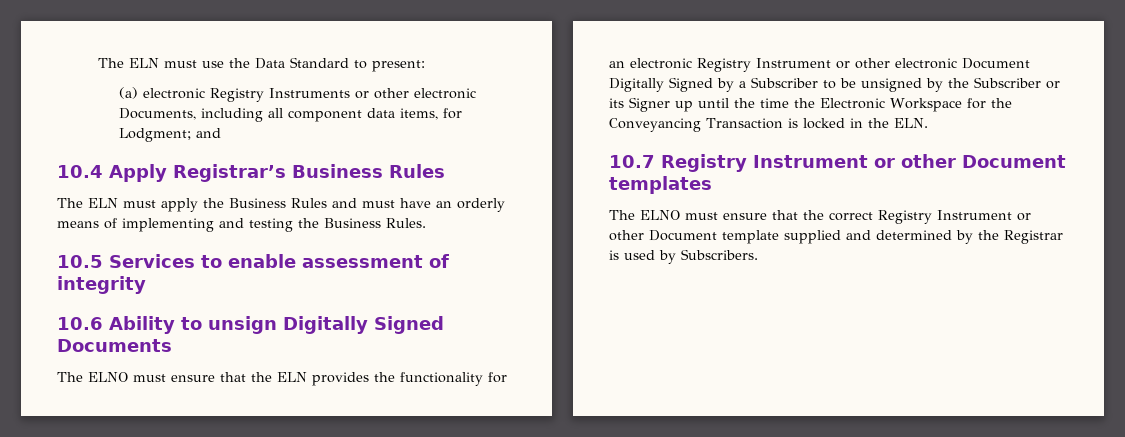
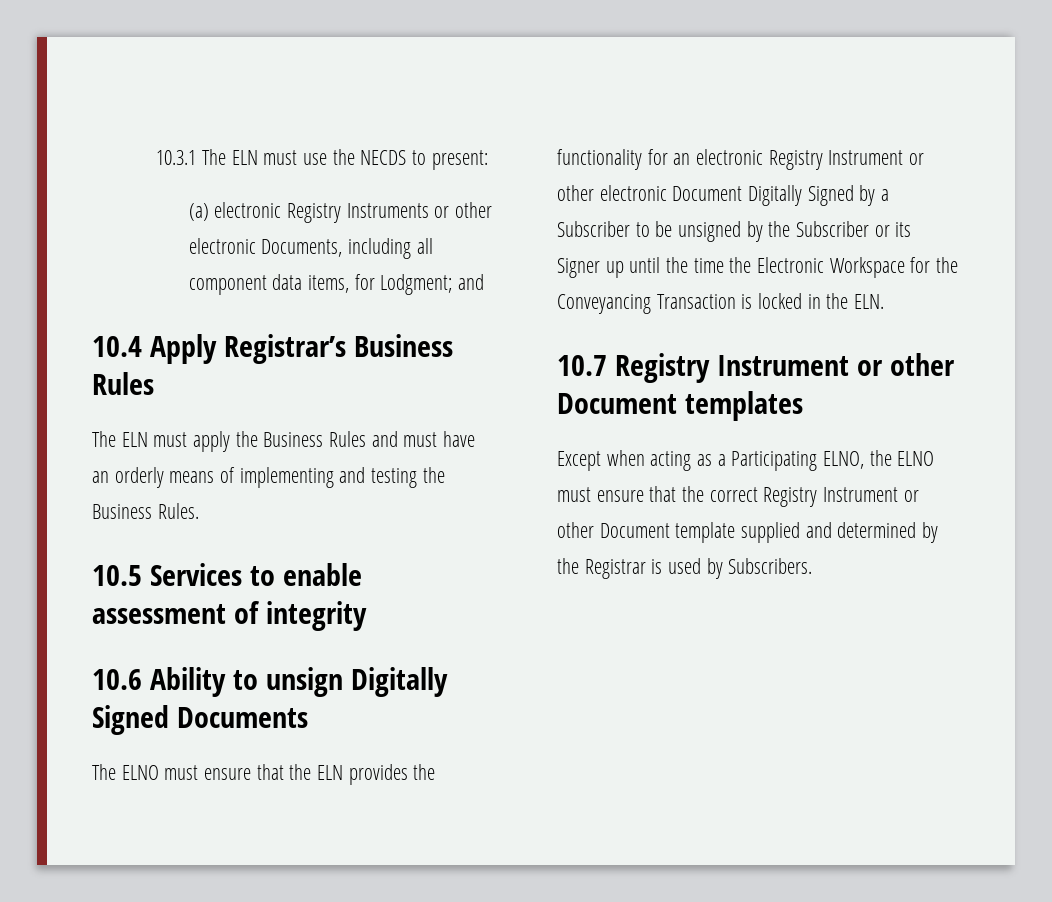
(97, 63) none -> [156,150,197,165] 10.3.1
[254,57,349,69] Data Standard -> [360,150,407,165] NECDS
[609,210,635,220] The -> [557,450,892,471] Except when acting as a Participating ELNO, the

